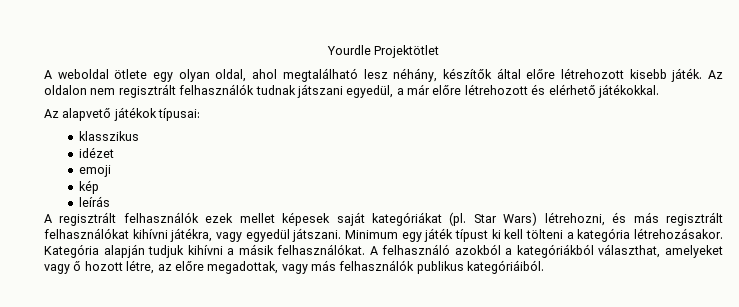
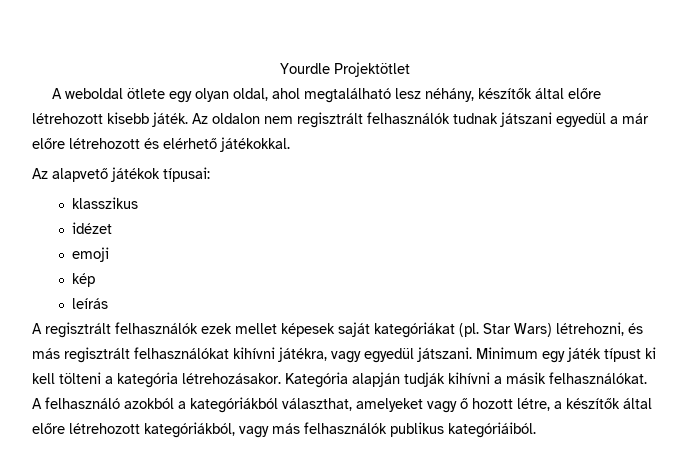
[346,85,394,98] egyedül, -> [556,113,606,128] egyedül
[148,245,185,258] tudjuk -> [404,372,445,387] tudják
[157,261,279,274] az előre megadottak, -> [554,398,652,409] [32,422,235,438] a készítők által előre létrehozott kategóriákból,

